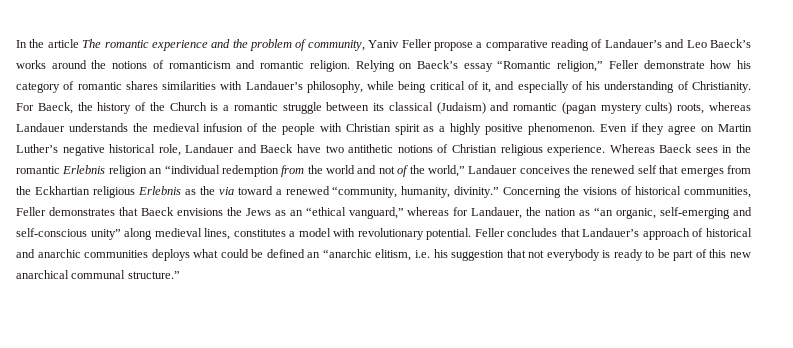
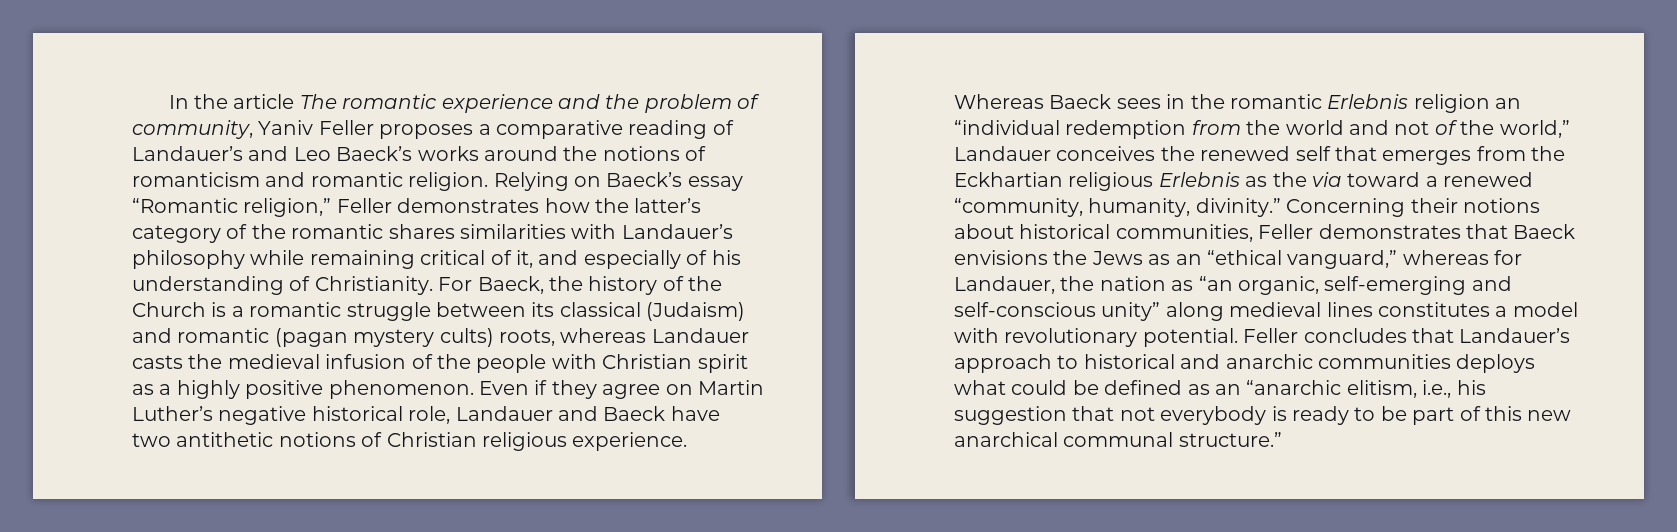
[433,42,473,51] propose -> [379,124,474,139] proposes
[643,60,751,69] demonstrate how his -> [397,198,702,213] demonstrates how the latter’s
(75, 85) none -> [251,224,286,239] the
[306,81,427,93] philosophy, while being -> [132,250,415,269] philosophy while remaining
[68,123,128,132] understands -> [132,355,183,369] casts
[564,186,633,195] the visions of -> [1410,198,1540,213] [954,224,1014,239] their notions about
[204,228,231,240] lines, -> [1326,302,1373,317] lines
[692,228,704,237] of -> [1057,355,1079,369] to
(305, 253) none -> [1187,384,1210,395] as
[414,250,430,258] i.e. -> [1422,380,1452,398] i.e.,

